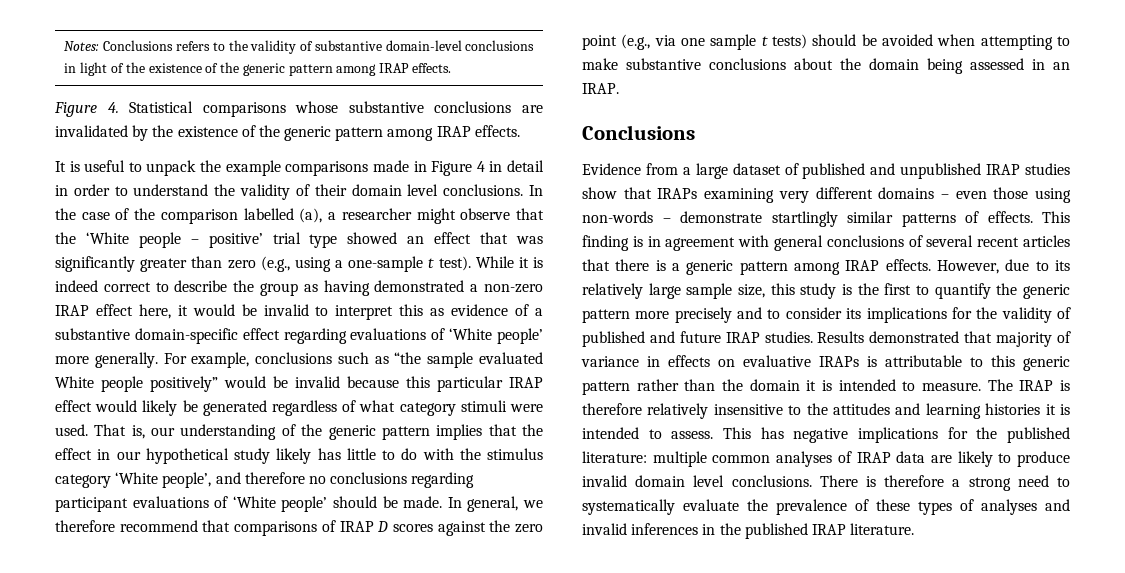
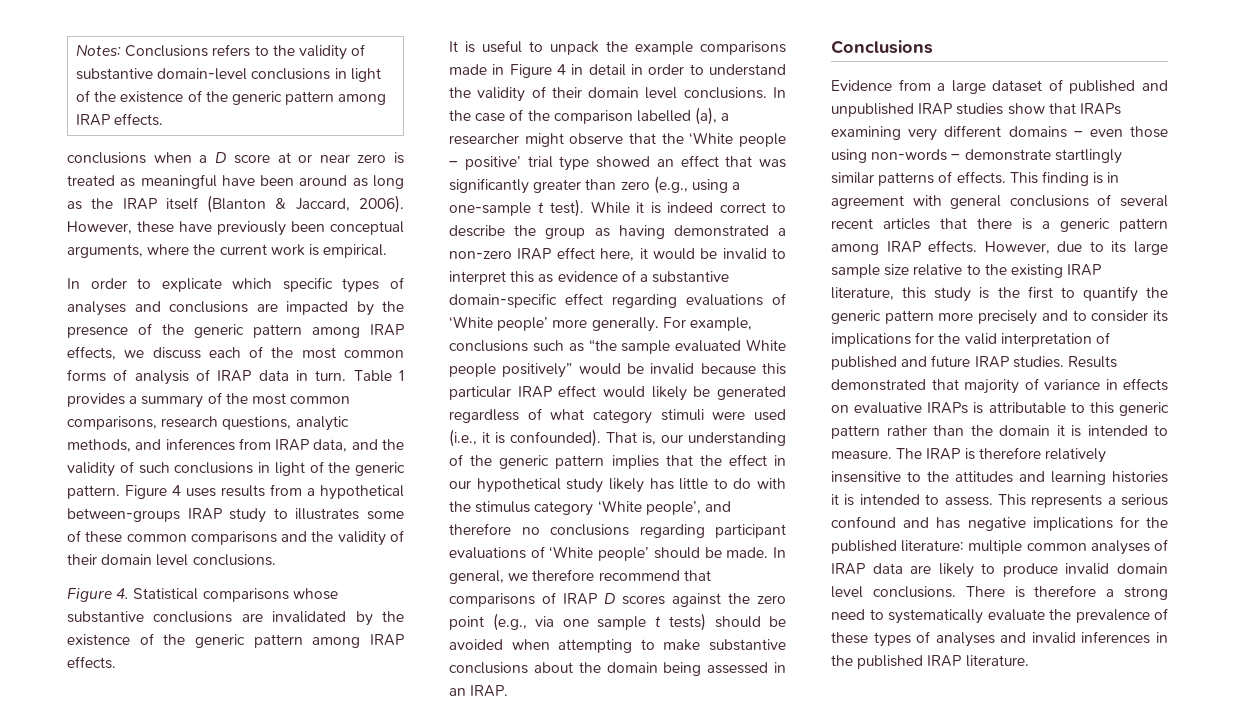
(451, 68) none -> [67,152,404,164] [67,174,404,189] [67,195,404,213] [67,221,404,236] [67,244,388,258] [67,277,404,293] [67,301,404,316] [67,323,404,338] [67,346,404,360] [67,369,404,385] [67,392,351,408] [67,416,349,431] [67,438,404,452] [67,461,405,477] [67,484,404,500] [67,508,404,523] [67,530,404,546] [67,554,276,566] // conclusions when a D score at or near zero is treated as meaningful have been around as long as the IRAP itself (Blanton & Jaccard, 2006). However, these have previously been conceptual arguments, where the current work is empirical. // In order to explicate which specific types of analyses and conclusions are impacted by the presence of the generic pattern among IRAP effects, we discuss each of the most common forms of analysis of IRAP data in turn. Table 1 provides a summary of the most common comparisons, research questions, analytic methods, and inferences from IRAP data, and the validity of such conclusions in light of the generic pattern. Figure 4 uses results from a hypothetical between-groups IRAP study to illustrates some of these common comparisons and the validity of their domain level conclusions.
[55,424,88,436] used. -> [754,409,786,421] [449,429,601,447] used (i.e., it is confounded).
[582,283,643,299] relatively -> (1127, 247) none
[738,284,765,298] size, -> [884,264,1102,278] [831,287,894,300] size relative to the existing IRAP literature,
[1001,307,1052,323] validity -> [964,333,1092,347] valid interpretation
(751, 433) none -> [1031,494,1168,508] [831,516,930,528] represents a serious confound and

